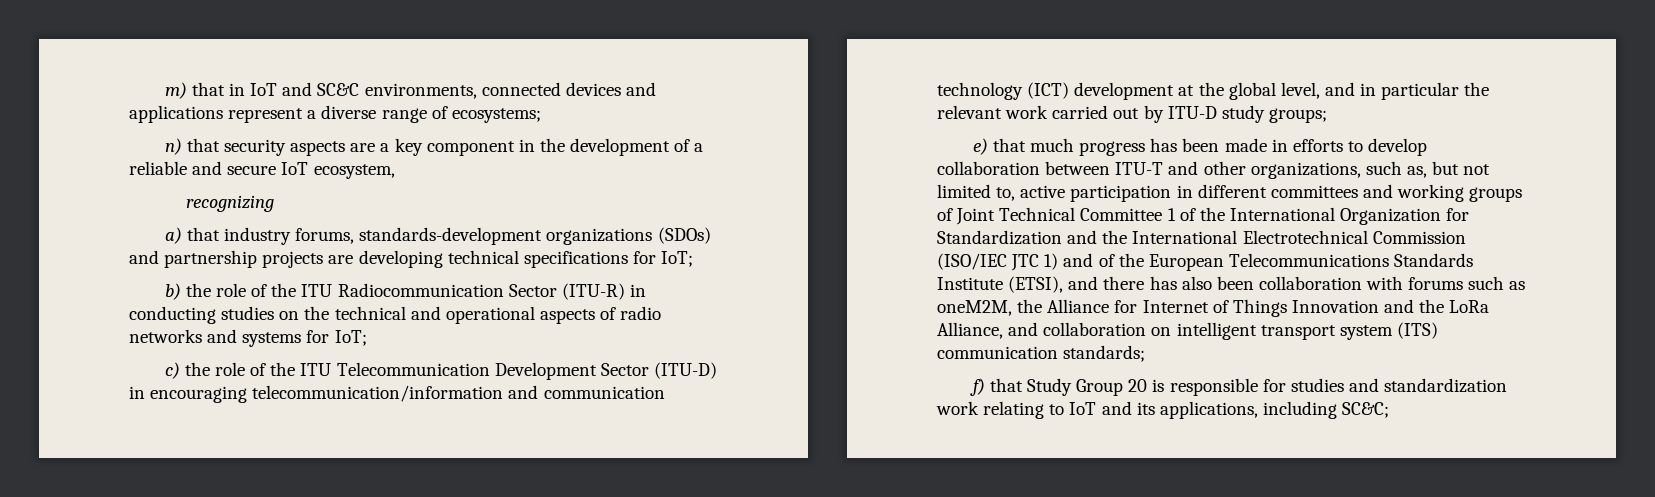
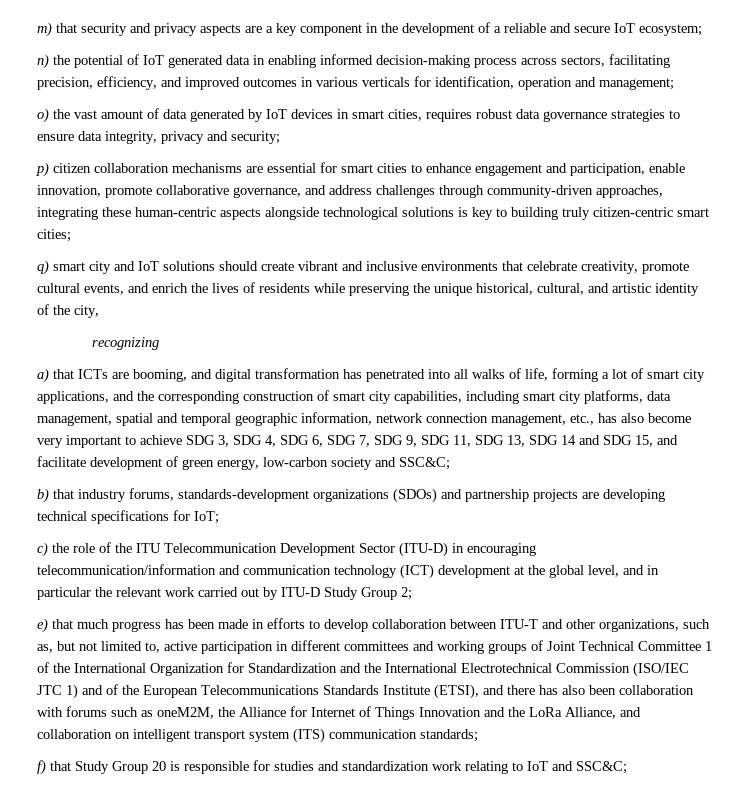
[229,82,657,99] [129,105,541,123] [164,138,287,156] in IoT and SC&C environments, connected devices and applications represent a diverse range of ecosystems; // n) that security -> [81,23,197,36] security and privacy
[313,164,395,179] [186,195,275,212] [164,227,182,244] ecosystem, // recognizing // a) -> [639,24,702,36] [37,54,670,69] [37,76,674,90] [37,108,680,123] [37,131,280,144] [36,162,685,177] [37,185,663,198] [37,207,709,220] [37,229,71,242] [37,260,689,275] [37,282,699,296] [37,304,99,318] [92,337,160,350] [37,368,705,383] [37,390,671,404] [37,412,691,426] [37,435,678,448] [37,456,450,470] [37,488,49,503] ecosystem; // n) the potential of IoT generated data in enabling informed decision-making process across sectors, facilitating precision, efficiency, and improved outcomes in various verticals for identification, operation and management; // o) the vast amount of data generated by IoT devices in smart cities, requires robust data governance strategies to ensure data integrity, privacy and security; // p) citizen collaboration mechanisms are essential for smart cities to enhance engagement and participation, enable innovation, promote collaborative governance, and address challenges through community-driven approaches, integrating these human-centric aspects alongside technological solutions is key to building truly citizen-centric smart cities; // q) smart city and IoT solutions should create vibrant and inclusive environments that celebrate creativity, promote cultural events, and enrich the lives of residents while preserving the unique historical, cultural, and artistic identity of the city, // recognizing // a) that ICTs are booming, and digital transformation has penetrated into all walks of life, forming a lot of smart city applications, and the corresponding construction of smart city capabilities, including smart city platforms, data management, spatial and temporal geographic information, network connection management, etc., has also become very important to achieve SDG 3, SDG 4, SDG 6, SDG 7, SDG 9, SDG 11, SDG 13, SDG 14 and SDG 15, and facilitate development of green energy, low-carbon society and SSC&C; // b)
[164,283,647,300] [129,306,662,324] [129,329,367,347] // b) the role of the ITU Radiocommunication Sector (ITU-R) in conducting studies on the technical and operational aspects of radio networks and systems for IoT; -> (219, 517) none
[1221,105,1327,123] study groups; -> [324,587,412,600] Study Group 2;
[1136,401,1390,419] its applications, including SC&C; -> [576,761,627,774] SSC&C;

